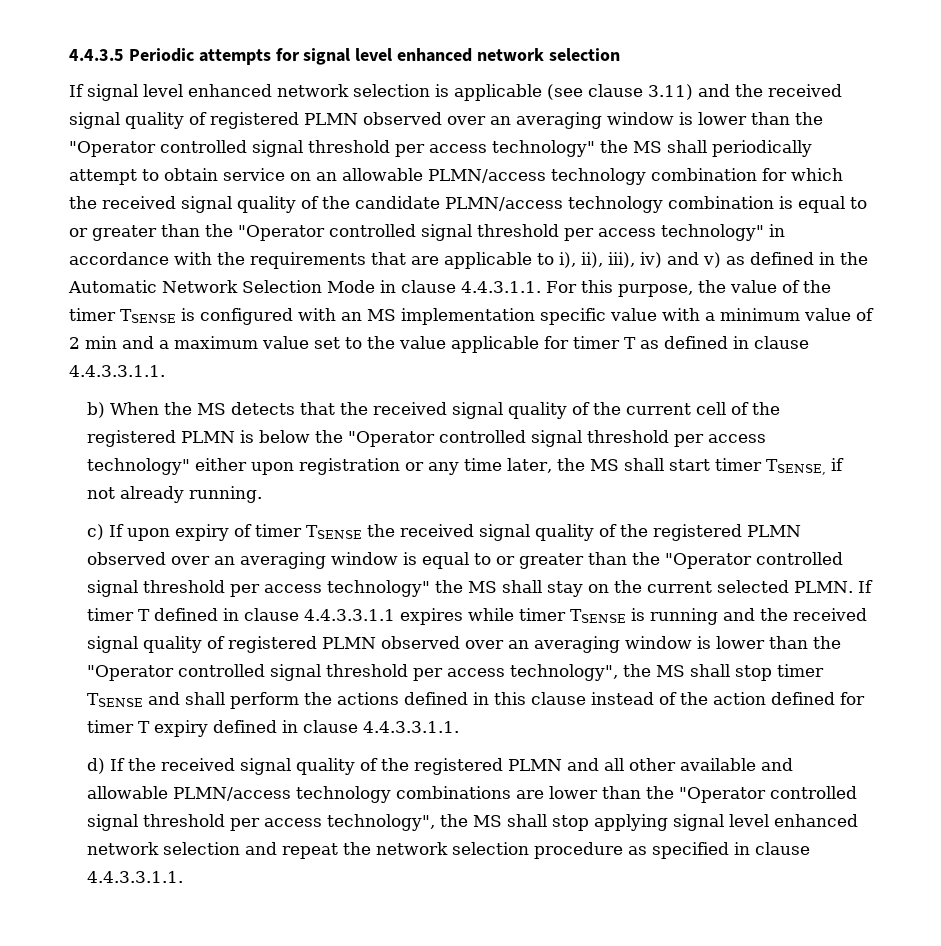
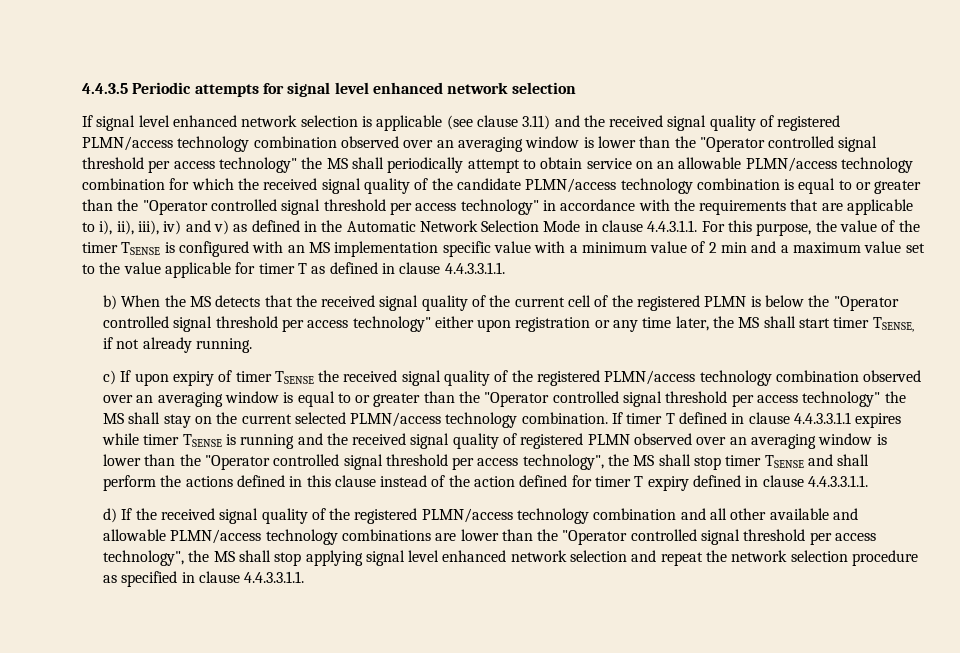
[304,113,358,125] PLMN -> [82,136,337,152] PLMN/access technology combination
[747,525,802,537] PLMN -> [604,370,860,386] PLMN/access technology combination
[794,581,854,593] PLMN. -> [350,412,608,428] PLMN/access technology combination.
[508,759,563,771] PLMN -> [421,508,677,524] PLMN/access technology combination

